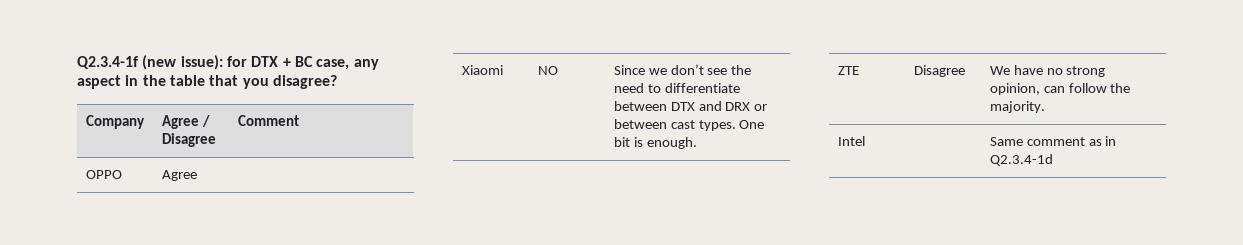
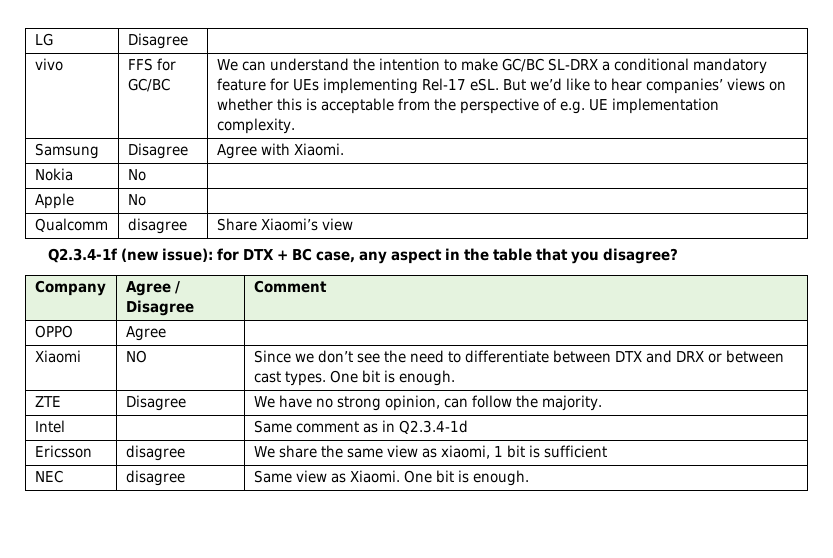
(77, 62) none -> [34,33,53,46] [127,33,188,49] [34,58,63,71] [127,58,176,71] [127,78,170,92] [216,58,767,74] [216,78,786,94] [216,98,719,114] [216,118,295,134] [34,143,99,159] [127,143,188,159] [216,143,344,159] [34,168,73,181] [127,169,146,181] [34,193,74,209] [127,194,146,206] [34,218,108,232] [127,218,187,234] [216,218,353,231] LG | Disagree | // vivo | FFS for GC/BC | We can understand the intention to make GC/BC SL-DRX a conditional mandatory feature for UEs implementing Rel-17 eSL. But we’d like to hear companies’ views on whether this is acceptable from the perspective of e.g. UE implementation complexity. // Samsung | Disagree | Agree with Xiaomi. // Nokia | No | // Apple | No | // Qualcomm | disagree | Share Xiaomi’s view //
(1053, 160) none -> [34,445,92,458] [125,445,185,461] [253,445,607,459] [34,470,63,483] [125,470,185,486] [253,470,529,486] // Ericsson | disagree | We share the same view as xiaomi, 1 bit is sufficient // NEC | disagree | Same view as Xiaomi. One bit is enough.

